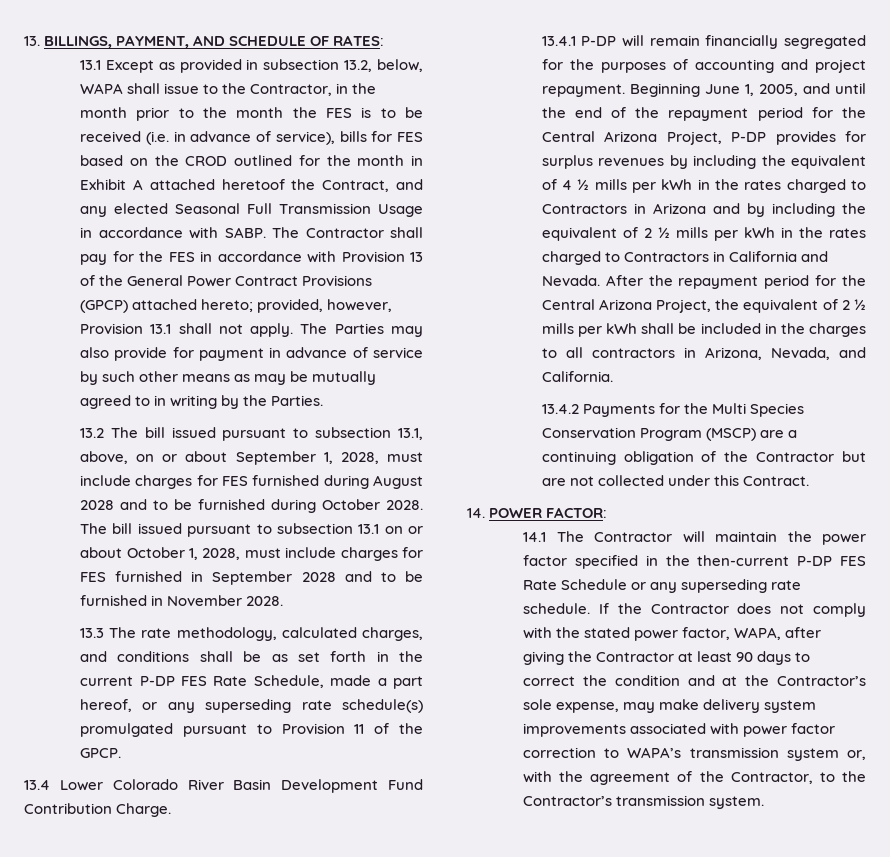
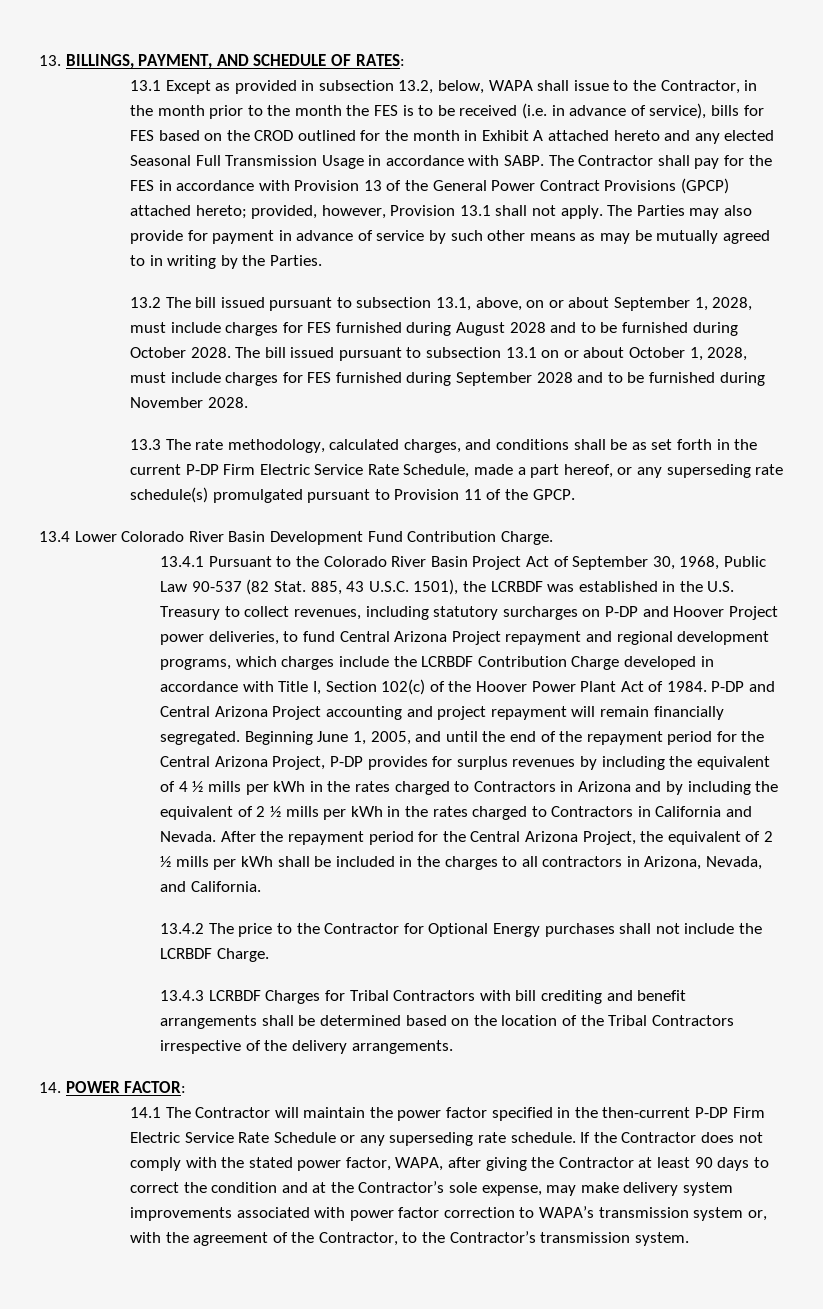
[221,179,390,192] heretoof the Contract, -> [613,130,660,141] hereto
[191,571,204,582] in -> [406,372,452,386] during
[151,595,164,606] in -> [719,372,765,386] during
[180,676,207,686] FES -> [223,464,364,475] Firm Electric Service
[581,35,866,49] [541,59,866,73] [541,84,625,97] P-DP will remain financially segregated for the purposes of accounting and project repayment. -> [208,556,766,570] [160,579,735,595] [160,606,778,620] [160,631,770,645] [160,656,714,670] [160,679,776,695] [160,706,724,720] [160,731,241,745] Pursuant to the Colorado River Basin Project Act of September 30, 1968, Public Law 90-537 (82 Stat. 885, 43 U.S.C. 1501), the LCRBDF was established in the U.S. Treasury to collect revenues, including statutory surcharges on P-DP and Hoover Project power deliveries, to fund Central Arizona Project repayment and regional development programs, which charges include the LCRBDF Contribution Charge developed in accordance with Title I, Section 102(c) of the Hoover Power Plant Act of 1984. P-DP and Central Arizona Project accounting and project repayment will remain financially segregated.
[582,403,805,417] [541,427,798,441] [541,451,866,465] [541,475,810,486] Payments for the Multi Species Conservation Program (MSCP) are a continuing obligation of the Contractor but are not collected under this Contract. -> [208,923,762,937] [160,948,269,962] [160,990,687,1004] [160,1015,734,1029] [160,1040,453,1054] The price to the Contractor for Optional Energy purchases shall not include the LCRBDF Charge. // 13.4.3 LCRBDF Charges for Tribal Contractors with bill crediting and benefit arrangements shall be determined based on the location of the Tribal Contractors irrespective of the delivery arrangements.
[840,556,866,566] FES -> [732,1107,765,1118] [129,1132,234,1143] Firm Electric Service

